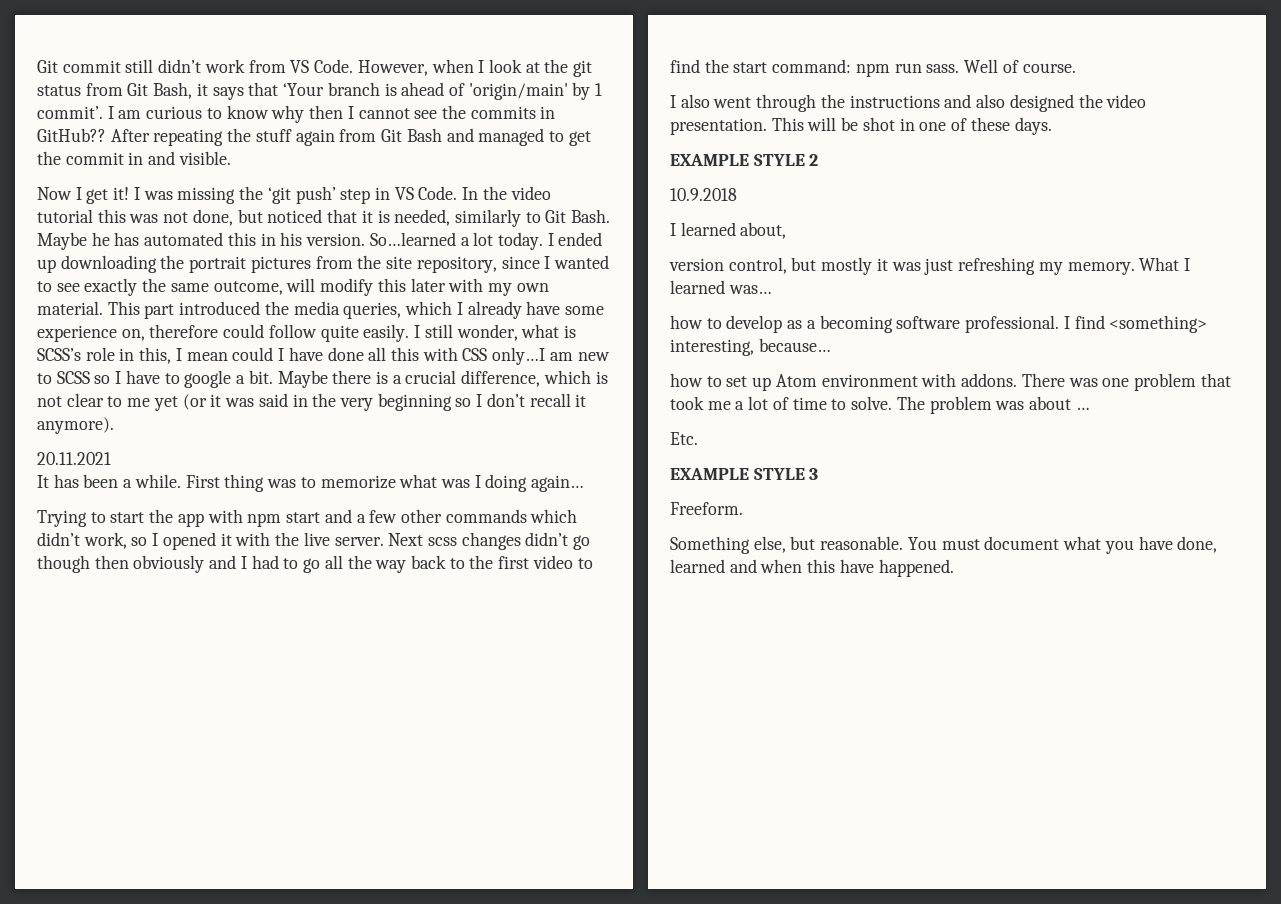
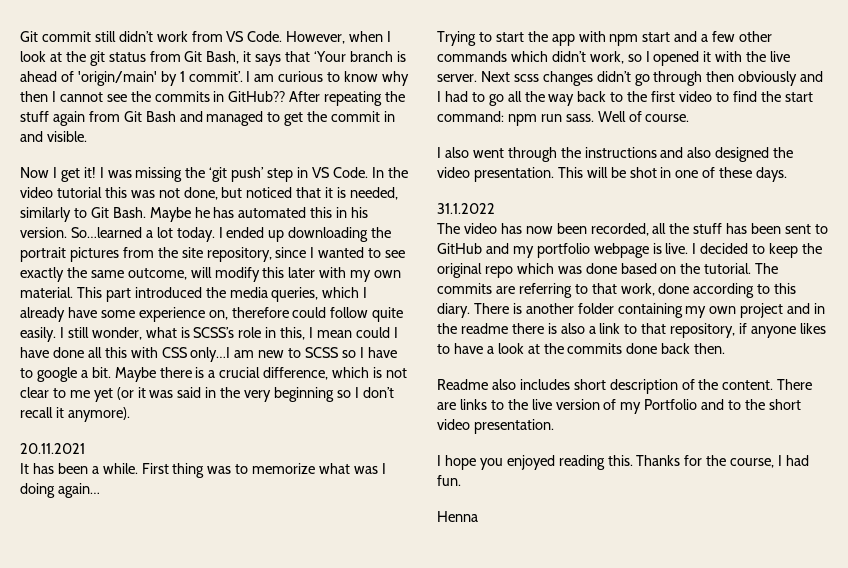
[37,555,90,573] though -> [653,71,703,86] through
[670,154,819,166] [670,188,737,201] [670,222,787,239] [669,257,1190,275] [670,280,772,294] [670,315,1208,333] [670,338,831,356] [670,373,1231,391] [670,396,1090,414] [670,432,698,445] [670,468,819,480] [670,502,743,515] [670,536,1218,554] [670,559,954,577] EXAMPLE STYLE 2 // 10.9.2018 // I learned about, // version control, but mostly it was just refreshing my memory. What I learned was… // how to develop as a becoming software professional. I find <something> interesting, because… // how to set up Atom environment with addons. There was one problem that took me a lot of time to solve. The problem was about … // Etc. // EXAMPLE STYLE 3 // Freeform. // Something else, but reasonable. You must document what you have done, learned and when this have happened. -> [437,203,495,214] [437,223,828,236] [437,243,823,258] [437,263,779,278] [437,283,797,298] [437,303,826,318] [437,323,826,338] [437,343,726,354] [437,379,813,394] [437,399,801,414] [437,419,554,434] [437,455,810,470] [437,475,461,486] [437,511,478,522] 31.1.2022 // The video has now been recorded, all the stuff has been sent to GitHub and my portfolio webpage is live. I decided to keep the original repo which was done based on the tutorial. The commits are referring to that work, done according to this diary. There is another folder containing my own project and in the readme there is also a link to that repository, if anyone likes to have a look at the commits done back then. // Readme also includes short description of the content. There are links to the live version of my Portfolio and to the short video presentation. // I hope you enjoyed reading this. Thanks for the course, I had fun. // Henna

